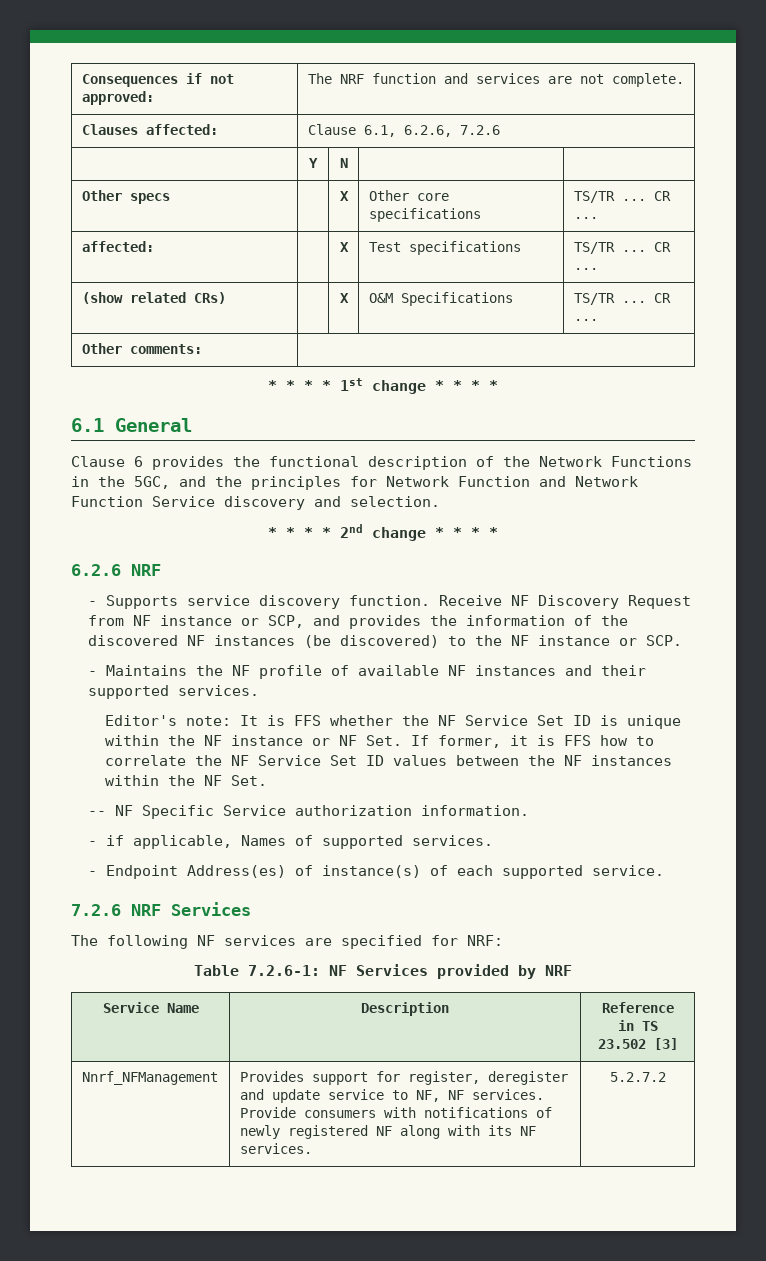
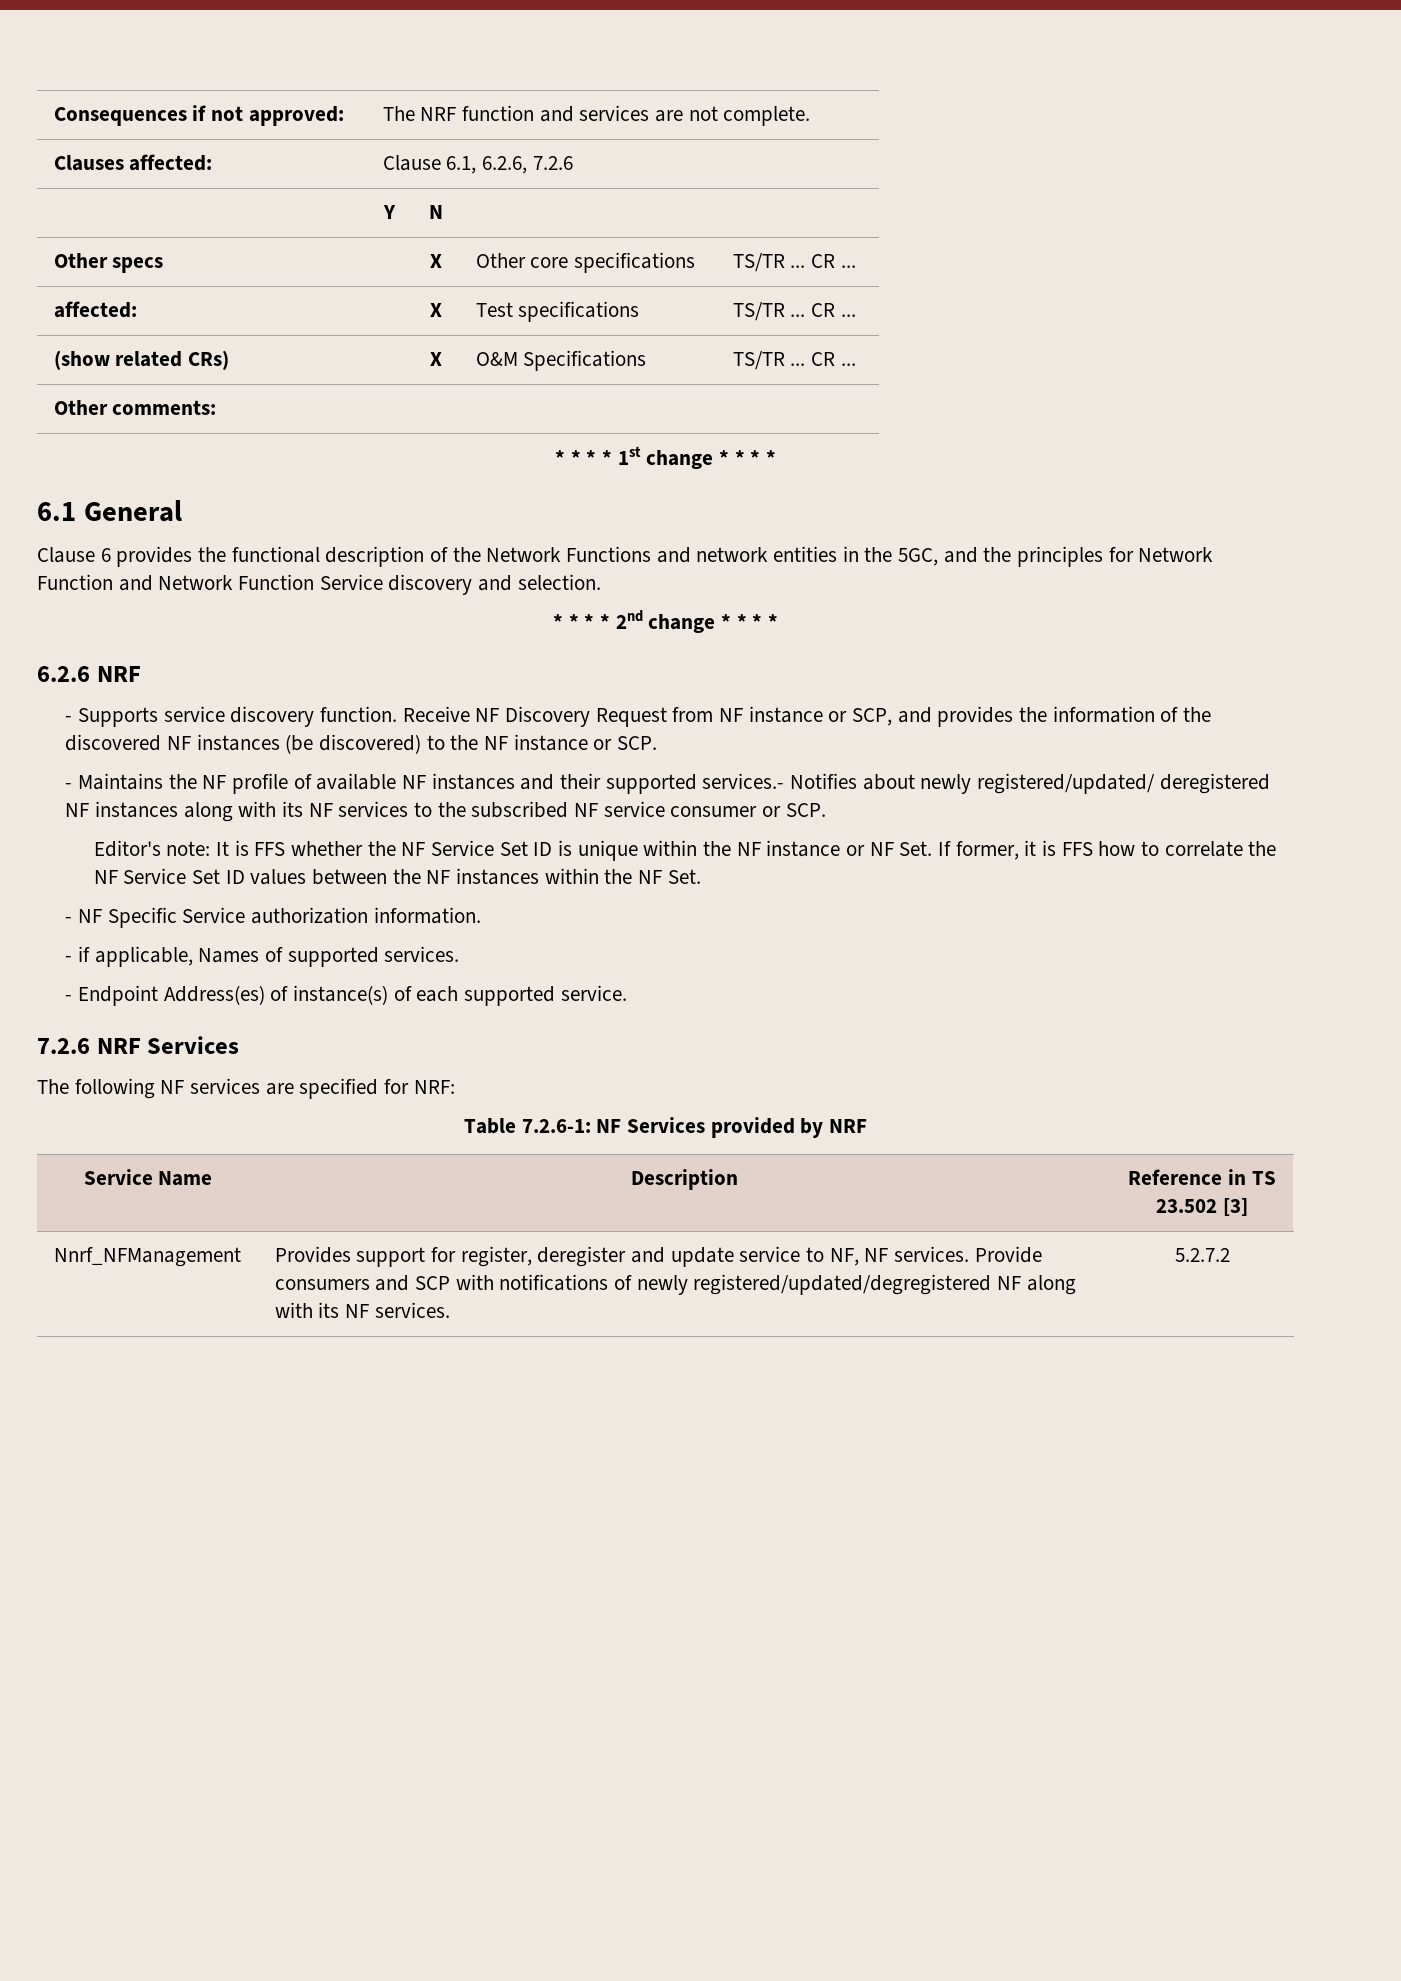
(692, 461) none -> [656,546,838,563] and network entities
[178,685,260,696] services. -> [702,773,1270,794] [65,801,826,822] services.- Notifies about newly registered/updated/ deregistered NF instances along with its NF services to the subscribed NF service consumer or SCP.
[88,811,107,816] -- -> [65,917,73,923] -
(376, 1114) none -> [375,1275,450,1291] and SCP
[287,1125,368,1139] registered -> [693,1274,992,1295] registered/updated/degregistered

